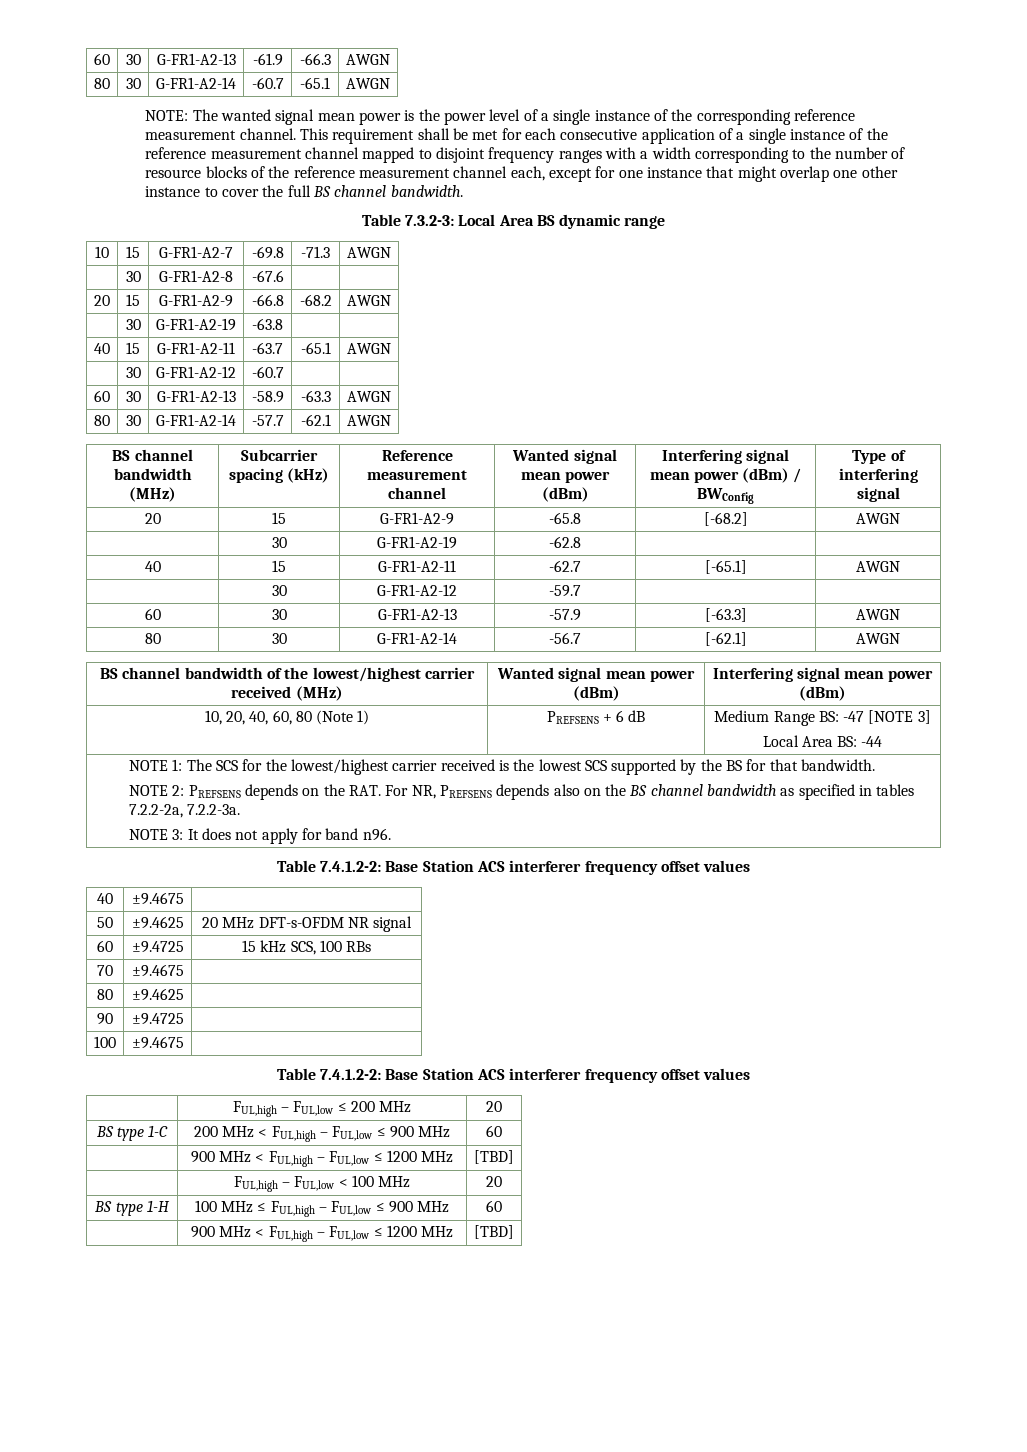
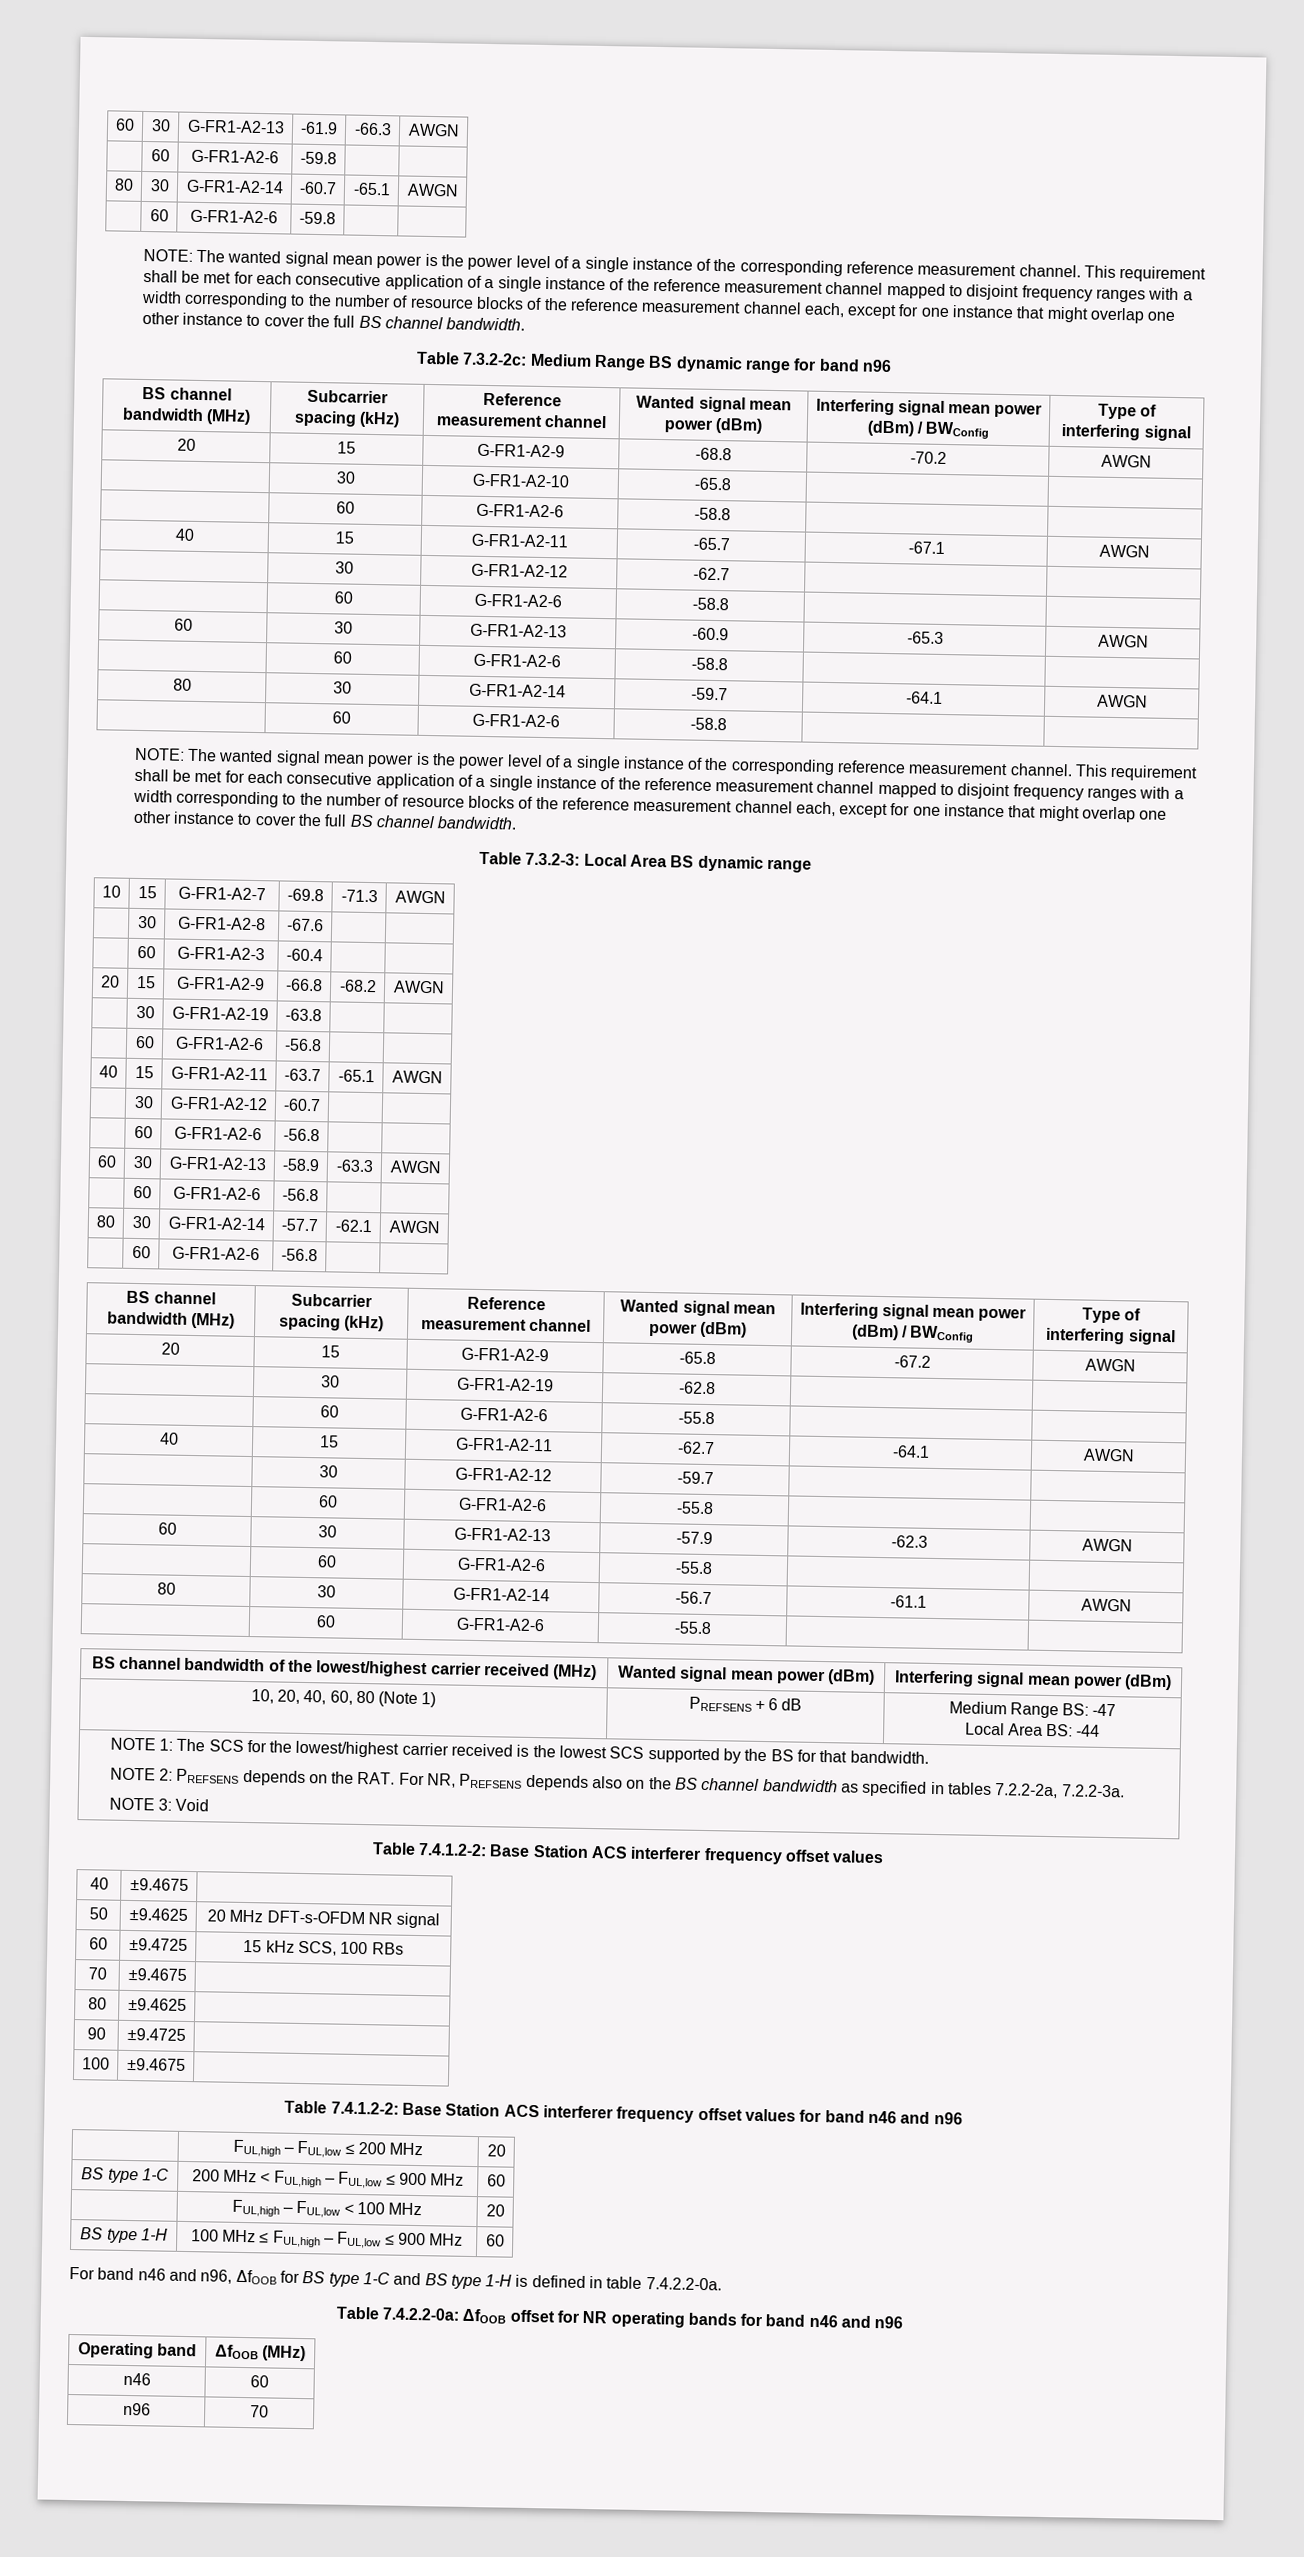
(390, 59) none -> [150,149,170,162] [191,149,279,164] [300,151,337,165] // | 60 | G-FR1-A2-6 | -59.8 | |
(390, 83) none -> [149,209,169,222] [190,209,278,224] [299,211,336,225] [142,248,1207,283] [142,269,1193,303] [140,290,1176,324] [141,311,526,331] [416,351,892,374] [142,386,232,401] [121,407,252,425] [307,389,388,404] [293,410,401,428] [482,392,562,407] [435,414,608,429] [636,395,792,413] [663,417,764,434] [815,398,1043,418] [866,420,990,439] [1097,403,1158,420] [1061,424,1191,442] [176,438,196,451] [337,441,356,454] [477,443,565,458] [694,447,732,461] [909,451,947,465] [1100,454,1152,468] [336,471,356,484] [471,473,570,488] [693,477,731,491] [336,501,355,514] [476,503,564,518] [693,507,731,521] [174,528,195,541] [335,531,354,544] [470,533,568,548] [692,537,730,551] [907,541,945,554] [1098,544,1150,558] [335,561,354,574] [470,563,568,578] [692,567,730,581] [334,591,353,604] [474,593,562,608] [691,597,729,611] [173,618,193,631] [334,621,353,634] [469,623,567,638] [691,627,729,641] [906,631,944,644] [1097,634,1149,648] [333,651,352,664] [473,653,561,668] [690,657,728,671] [172,678,192,691] [333,681,352,694] [468,683,566,698] [690,687,728,701] [905,691,943,704] [1096,694,1148,708] [332,711,351,724] [472,713,560,728] [689,717,727,731] // | 60 | G-FR1-A2-6 | -59.8 | | // NOTE: The wanted signal mean power is the power level of a single instance of the corresponding reference measurement channel. This requirement shall be met for each consecutive application of a single instance of the reference measurement channel mapped to disjoint frequency ranges with a width corresponding to the number of resource blocks of the reference measurement channel each, except for one instance that might overlap one other instance to cover the full BS channel bandwidth. // Table 7.3.2-2c: Medium Range BS dynamic range for band n96 // BS channel bandwidth (MHz) | Subcarrier spacing (kHz) | Reference measurement channel | Wanted signal mean power (dBm) | Interfering signal mean power (dBm) / BWConfig | Type of interfering signal // 20 | 15 | G-FR1-A2-9 | -68.8 | -70.2 | AWGN // | 30 | G-FR1-A2-10 | -65.8 | | // | 60 | G-FR1-A2-6 | -58.8 | | // 40 | 15 | G-FR1-A2-11 | -65.7 | -67.1 | AWGN // | 30 | G-FR1-A2-12 | -62.7 | | // | 60 | G-FR1-A2-6 | -58.8 | | // 60 | 30 | G-FR1-A2-13 | -60.9 | -65.3 | AWGN // | 60 | G-FR1-A2-6 | -58.8 | | // 80 | 30 | G-FR1-A2-14 | -59.7 | -64.1 | AWGN // | 60 | G-FR1-A2-6 | -58.8 | |
(284, 276) none -> [136,945,156,959] [177,946,265,961] [286,948,323,962] // | 60 | G-FR1-A2-3 | -60.4 | |
(283, 324) none -> [134,1035,155,1049] [175,1036,264,1051] [284,1038,322,1052] // | 60 | G-FR1-A2-6 | -56.8 | |
(284, 372) none -> [133,1125,153,1139] [174,1126,262,1141] [283,1128,320,1142] // | 60 | G-FR1-A2-6 | -56.8 | |
(391, 396) none -> [132,1185,152,1199] [173,1186,261,1201] [282,1188,319,1202] // | 60 | G-FR1-A2-6 | -56.8 | |
(391, 420) none -> [131,1245,151,1259] [172,1246,260,1261] [281,1248,318,1262] // | 60 | G-FR1-A2-6 | -56.8 | |
[703,512,748,526] [-68.2] -> [893,1355,931,1368] -67.2
(581, 542) none -> [320,1405,339,1418] [460,1407,548,1422] [677,1411,715,1425] // | 60 | G-FR1-A2-6 | -55.8 | |
[704,560,747,574] [-65.1] -> [891,1445,930,1458] -64.1
(581, 591) none -> [318,1495,338,1508] [458,1497,547,1512] [675,1501,714,1515] // | 60 | G-FR1-A2-6 | -55.8 | |
[704,608,747,622] [856,609,900,620] [-63.3] | AWGN -> [890,1535,928,1548] [1081,1538,1133,1552] [317,1555,337,1568] [457,1557,546,1572] [674,1561,713,1575] -62.3 | AWGN // | 60 | G-FR1-A2-6 | -55.8 | |
[704,632,747,646] [856,633,900,644] [-62.1] | AWGN -> [889,1595,927,1608] [1080,1598,1132,1612] [316,1615,336,1628] [456,1617,545,1632] [673,1621,712,1635] -61.1 | AWGN // | 60 | G-FR1-A2-6 | -55.8 | |
[868,710,931,724] [NOTE 3] -> (1117, 1710) none
[187,828,391,844] It does not apply for band n96. -> [175,1798,210,1812] Void
(751, 1074) none -> [799,2109,963,2125] for band n46 and n96
[190,1150,454,1167] [474,1150,514,1164] // | 900 MHz < FUL,high – FUL,low ≤ 1200 MHz | [TBD] -> (506, 2180) none
[190,1225,454,1242] [474,1225,514,1239] // | 900 MHz < FUL,high – FUL,low ≤ 1200 MHz | [TBD] -> [69,2266,722,2291] [335,2306,904,2329] [77,2342,198,2359] [214,2344,307,2362] [122,2372,151,2386] [250,2375,269,2388] [122,2402,151,2416] [250,2405,269,2418] // For band n46 and n96, ΔfOOB for BS type 1-C and BS type 1-H is defined in table 7.4.2.2-0a. // Table 7.4.2.2-0a: ΔfOOB offset for NR operating bands for band n46 and n96 // Operating band | ΔfOOB (MHz) // n46 | 60 // n96 | 70

